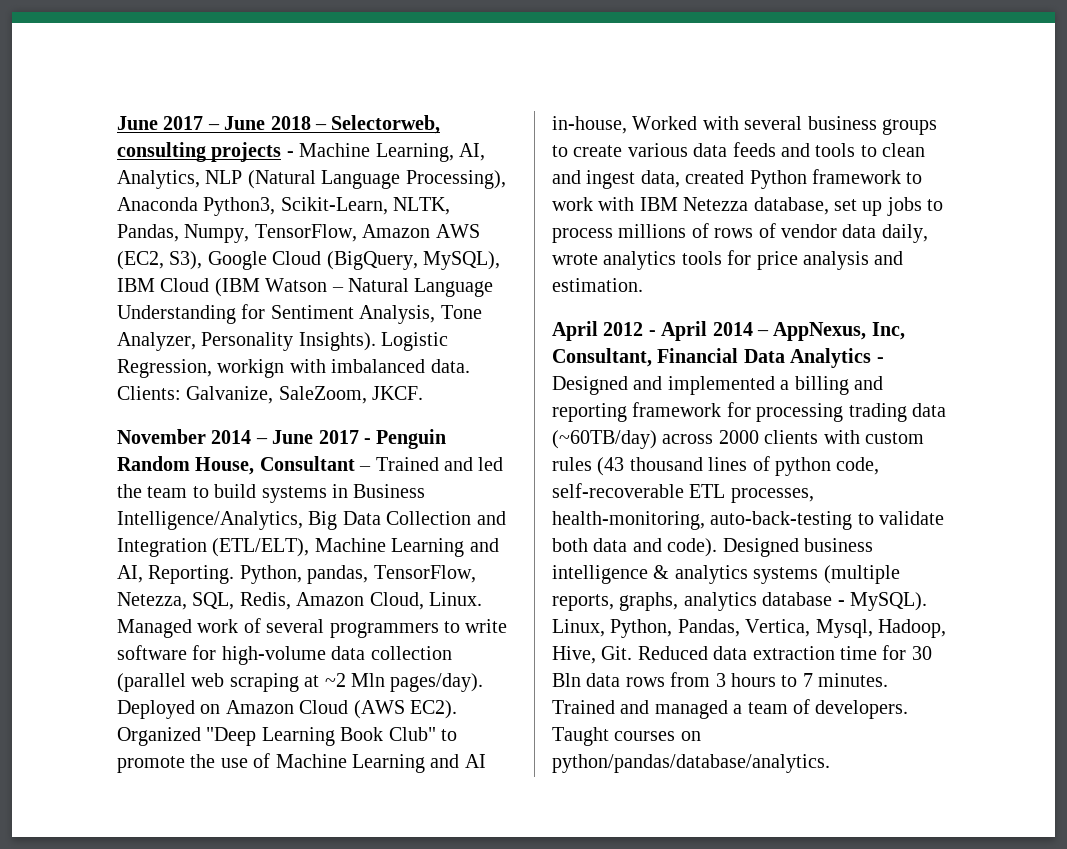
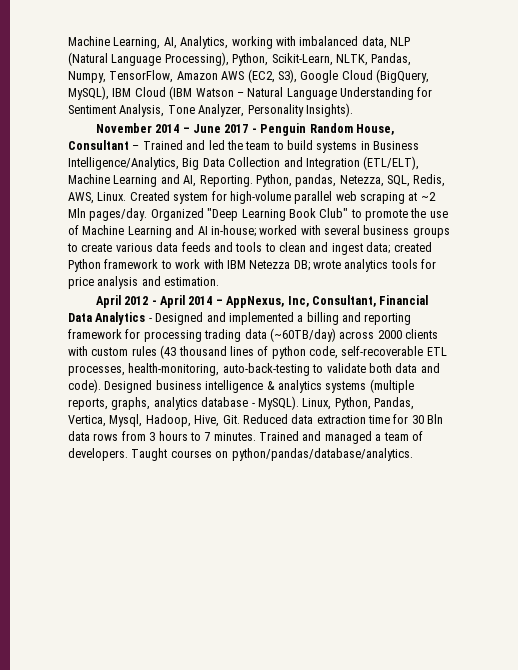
[117,115,441,134] [117,142,485,162] [117,170,200,189] June 2017 – June 2018 – Selectorweb, consulting projects - Machine Learning, AI, Analytics, -> [68,36,387,49] Machine Learning, AI, Analytics, working with imbalanced data,
[117,197,276,216] Anaconda Python3, -> [232,53,269,66] Python,
[381,332,449,351] [117,359,470,378] [117,386,424,404] Logistic Regression, workign with imbalanced data. Clients: Galvanize, SaleZoom, JKCF. -> (353, 110) none
[373,565,476,583] TensorFlow, -> (337, 180) none
[296,592,482,610] [117,618,508,638] [117,645,452,665] [117,673,186,692] Amazon Cloud, Linux. Managed work of several programmers to write software for high-volume data collection (parallel -> [68,191,333,204] AWS, Linux. Created system for high-volume parallel
[390,673,484,692] [117,700,457,719] pages/day). Deployed on Amazon Cloud (AWS EC2). -> [89,208,148,221] pages/day.
[552,116,698,134] in-house, Worked -> [210,225,298,237] in-house; worked
[640,170,680,188] data, -> [366,242,391,254] data;
[753,197,944,216] [552,223,928,243] database, set up jobs to process millions of rows of vendor data daily, -> [293,260,310,271] DB;

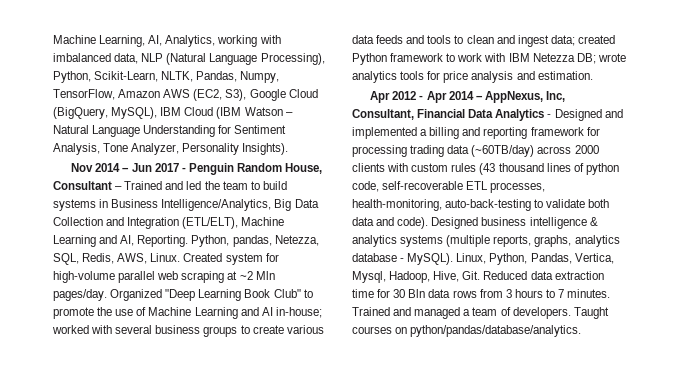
[95,123,222,133] November 2014 – June -> [71,163,152,172] Nov 2014 – Jun
[95,295,121,308] April -> [370,91,391,103] Apr
[160,295,186,308] April -> [426,91,447,103] Apr

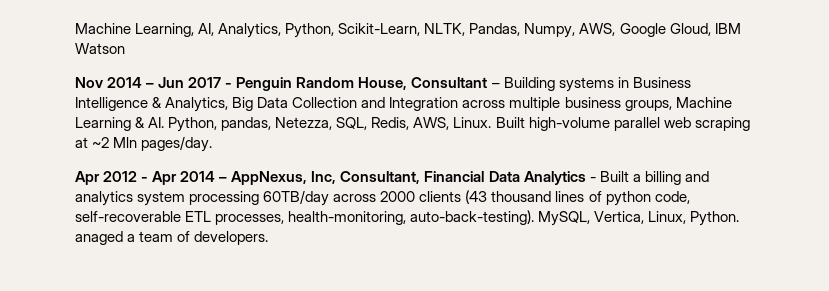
[217,35,281,47] [53,53,325,65] working with imbalanced data, NLP (Natural Language Processing), -> (282, 30) none
[53,89,318,101] [53,107,293,119] [53,125,287,137] [53,143,289,155] TensorFlow, Amazon AWS (EC2, S3), Google Cloud (BigQuery, MySQL), IBM Cloud (IBM Watson – Natural Language Understanding for Sentiment Analysis, Tone Analyzer, Personality Insights). -> [579,23,741,37] [75,43,125,54] AWS, Google Gloud, IBM Watson
[124,181,287,190] [53,199,272,211] Trained and led the team to build systems in Business Intelligence/Analytics, -> [503,77,691,92] [75,97,229,112] Building systems in Business Intelligence & Analytics,
[182,217,285,229] [53,235,189,247] (ETL/ELT), Machine Learning and AI, Reporting. -> [462,97,732,111] [75,117,165,131] across multiple business groups, Machine Learning & AI.
[183,253,279,265] Created system for -> [495,117,525,128] Built
[110,289,313,301] [53,307,322,319] [52,325,324,337] [352,35,615,47] [352,53,626,65] [352,71,593,83] Organized "Deep Learning Book Club" to promote the use of Machine Learning and AI in-house; worked with several business groups to create various data feeds and tools to clean and ingest data; created Python framework to work with IBM Netezza DB; wrote analytics tools for price analysis and estimation. -> (213, 144) none
[554,109,623,121] [352,127,600,139] [352,145,599,157] [352,163,477,172] Designed and implemented a billing and reporting framework for processing trading data (~60TB/day) across 2000 clients with custom rules -> [599,171,709,185] [75,190,462,206] Built a billing and analytics system processing 60TB/day across 2000 clients
[445,199,610,211] [352,217,598,229] [352,235,620,247] [352,253,614,265] [352,271,604,283] [352,289,611,298] [352,307,609,319] [352,325,582,337] auto-back-testing to validate both data and code). Designed business intelligence & analytics systems (multiple reports, graphs, analytics database - MySQL). Linux, Python, Pandas, Vertica, Mysql, Hadoop, Hive, Git. Reduced data extraction time for 30 Bln data rows from 3 hours to 7 minutes. Trained and managed a team of developers. Taught courses on python/pandas/database/analytics. -> [410,210,740,226] [75,231,269,245] auto-back-testing). MySQL, Vertica, Linux, Python. anaged a team of developers.

